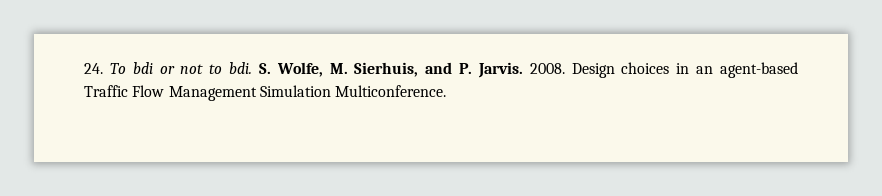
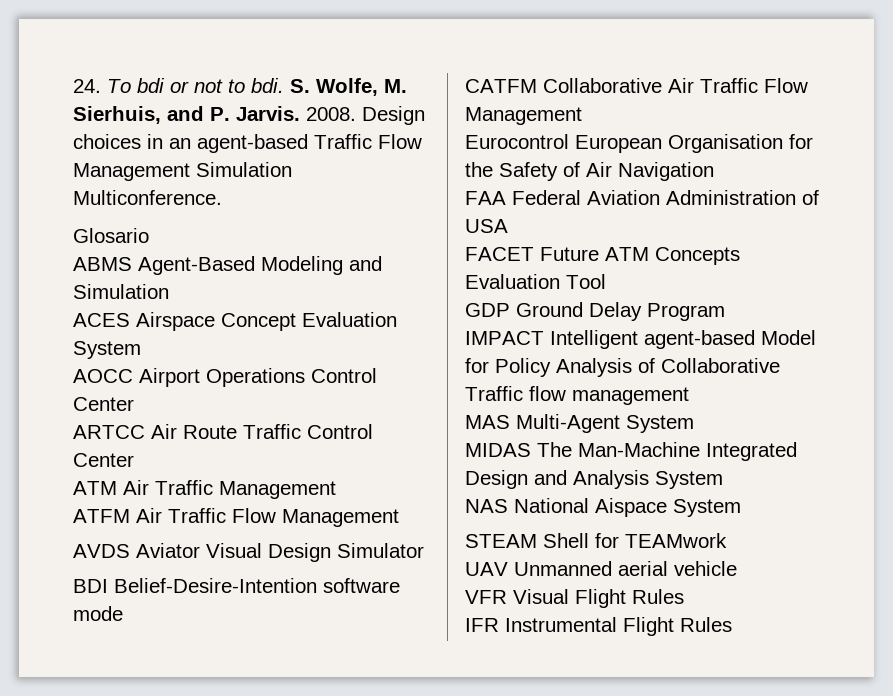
(447, 91) none -> [73,228,149,243] [73,256,382,275] [73,284,169,299] [73,312,397,331] [73,341,141,359] [73,368,377,387] [73,397,134,411] [73,424,373,439] [73,453,134,467] [73,480,336,499] [73,508,399,527] [73,543,424,562] [73,578,400,593] [73,606,123,621] [465,78,808,93] [465,107,582,125] [465,134,813,153] [465,162,714,181] [465,190,819,205] [465,219,508,233] [465,247,740,265] [465,274,606,289] [465,302,725,321] [465,330,816,349] [465,358,780,377] [465,386,689,405] [465,414,694,433] [465,442,797,461] [465,470,723,489] [465,498,741,517] [465,533,727,548] [465,561,737,576] [465,589,684,608] [465,617,732,636] // Glosario // ABMS Agent-Based Modeling and Simulation // ACES Airspace Concept Evaluation System // AOCC Airport Operations Control Center // ARTCC Air Route Traffic Control Center // ATM Air Traffic Management // ATFM Air Traffic Flow Management // AVDS Aviator Visual Design Simulator // BDI Belief-Desire-Intention software mode // CATFM Collaborative Air Traffic Flow Management // Eurocontrol European Organisation for the Safety of Air Navigation // FAA Federal Aviation Administration of USA // FACET Future ATM Concepts Evaluation Tool // GDP Ground Delay Program // IMPACT Intelligent agent-based Model for Policy Analysis of Collaborative Traffic flow management // MAS Multi-Agent System // MIDAS The Man-Machine Integrated Design and Analysis System // NAS National Aispace System // STEAM Shell for TEAMwork // UAV Unmanned aerial vehicle // VFR Visual Flight Rules // IFR Instrumental Flight Rules

